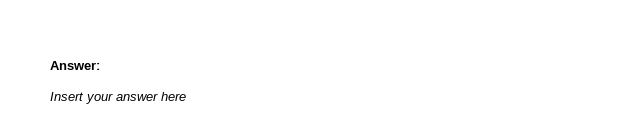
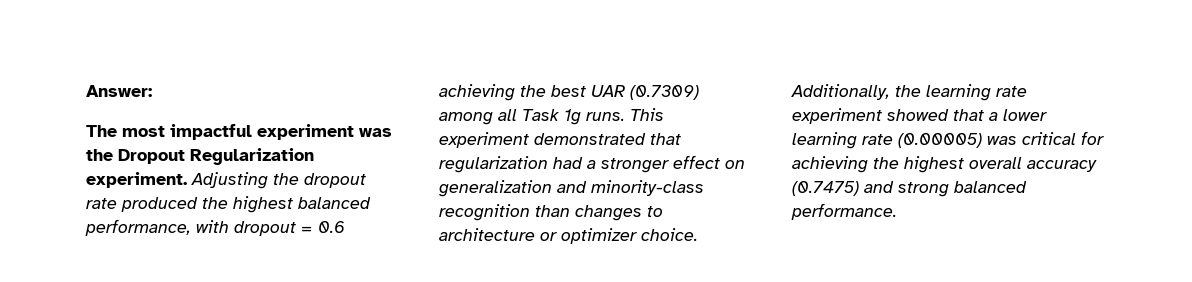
[50,92,186,104] Insert your answer here -> [86,124,392,140] [86,148,314,165] [86,172,366,189] [86,196,371,213] [85,219,345,236] [439,84,699,101] [439,108,664,125] [439,132,681,148] [439,155,745,173] [438,180,704,197] [439,204,663,221] [439,228,698,244] [791,84,1027,101] [792,108,1047,124] [792,131,1104,149] [792,156,1097,173] [792,181,1027,197] [791,203,897,220] The most impactful experiment was the Dropout Regularization experiment. Adjusting the dropout rate produced the highest balanced performance, with dropout = 0.6 achieving the best UAR (0.7309) among all Task 1g runs. This experiment demonstrated that regularization had a stronger effect on generalization and minority-class recognition than changes to architecture or optimizer choice. Additionally, the learning rate experiment showed that a lower learning rate (0.00005) was critical for achieving the highest overall accuracy (0.7475) and strong balanced performance.

